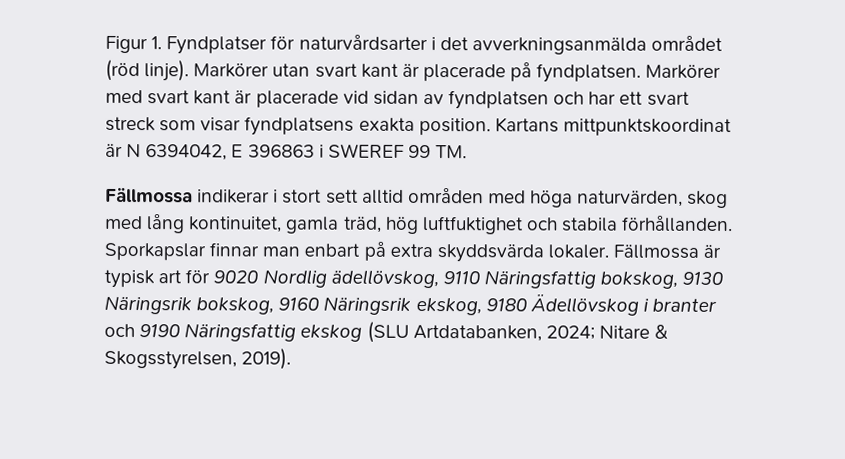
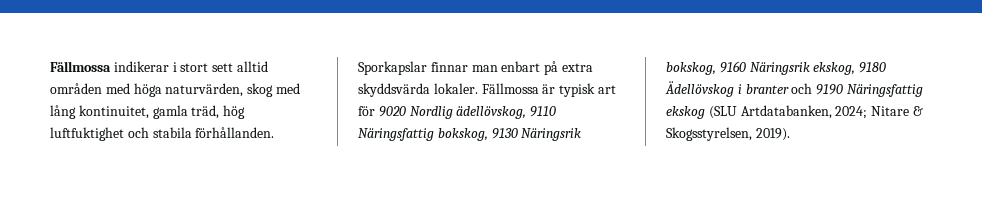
[105,34,724,55] [105,59,722,83] [105,89,690,110] [105,116,732,137] [105,143,468,161] Figur 1. Fyndplatser för naturvårdsarter i det avverkningsanmälda området (röd linje). Markörer utan svart kant är placerade på fyndplatsen. Markörer med svart kant är placerade vid sidan av fyndplatsen och har ett svart streck som visar fyndplatsens exakta position. Kartans mittpunktskoordinat är N 6394042, E 396863 i SWEREF 99 TM. // -> (50, 66) none

